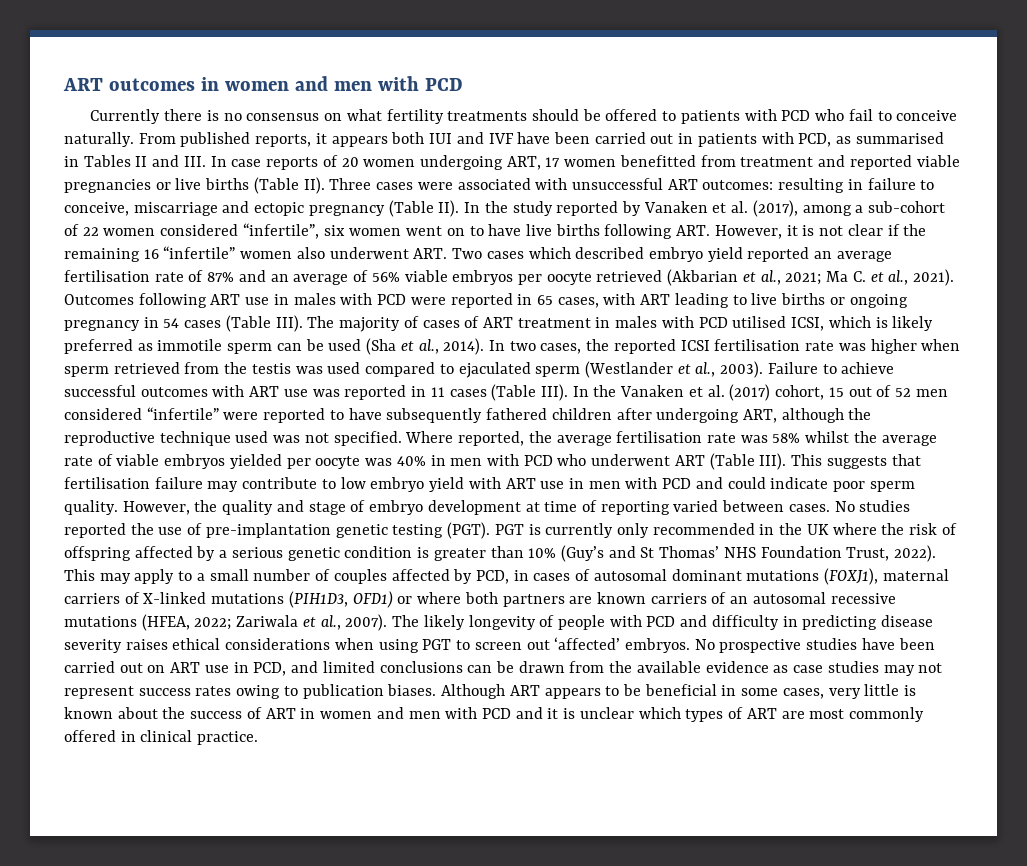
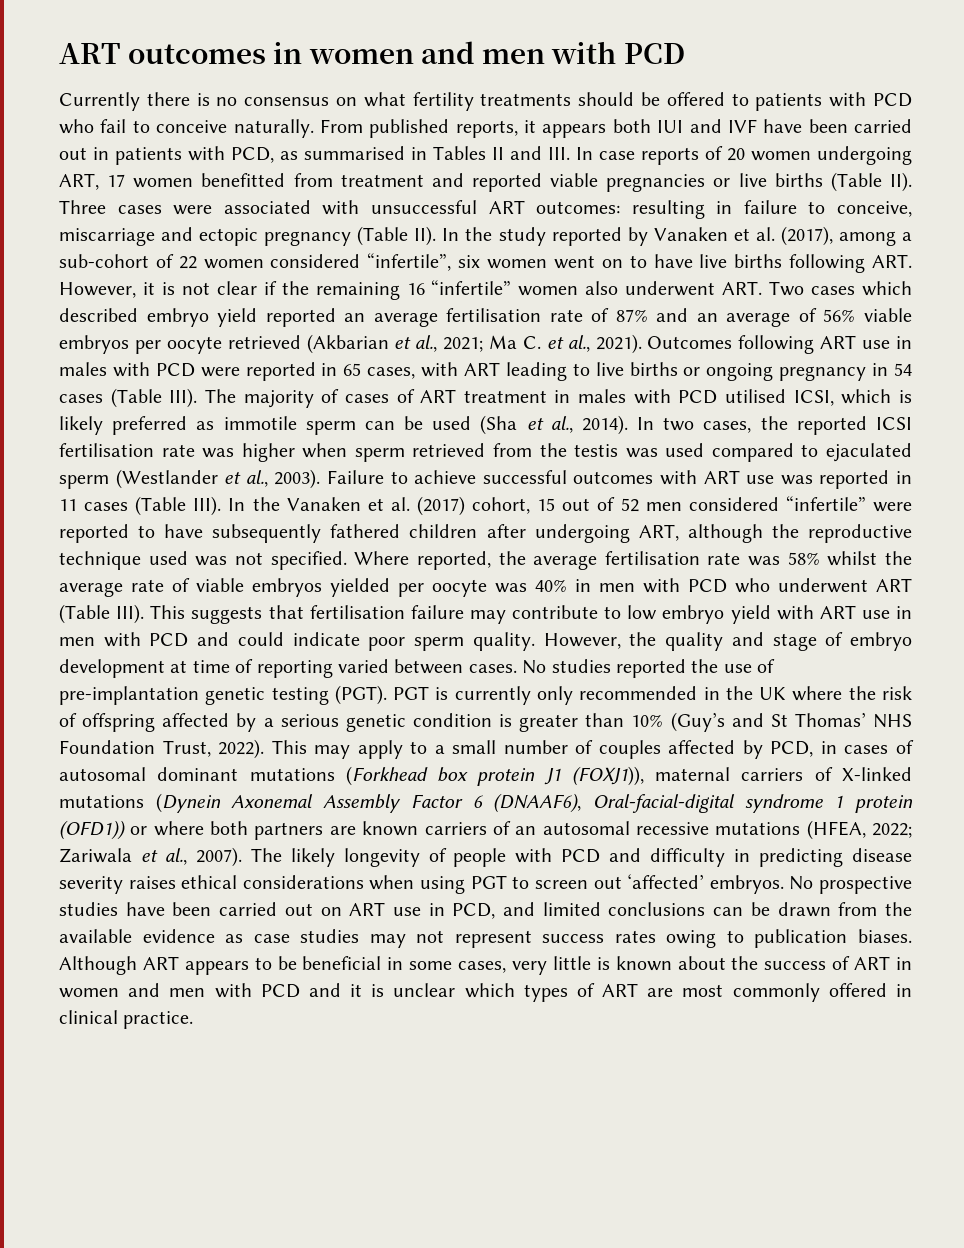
[824,568,879,585] (FOXJ1), -> [345,766,644,786] (Forkhead box protein J1 (FOXJ1)),
[288,591,393,608] (PIH1D3, OFD1) -> [155,793,914,813] [59,820,126,840] (Dynein Axonemal Assembly Factor 6 (DNAAF6), Oral-facial-digital syndrome 1 protein (OFD1))

